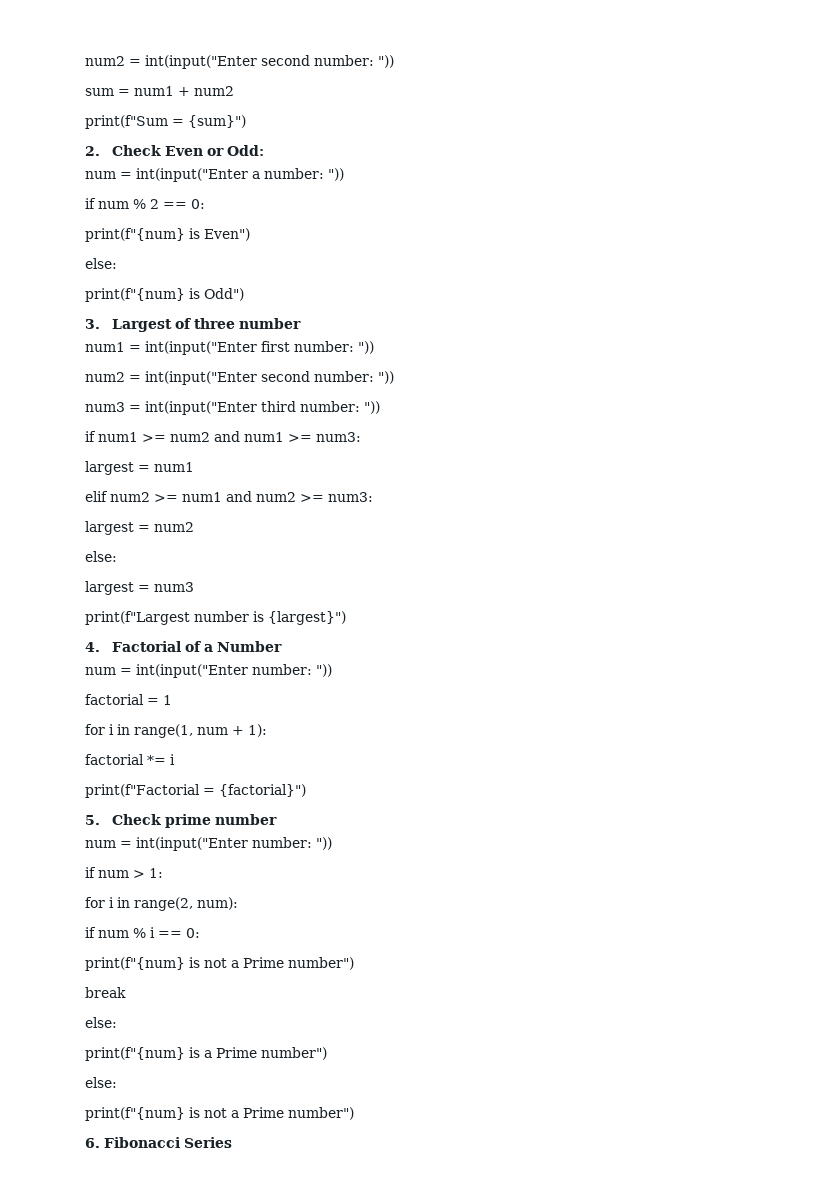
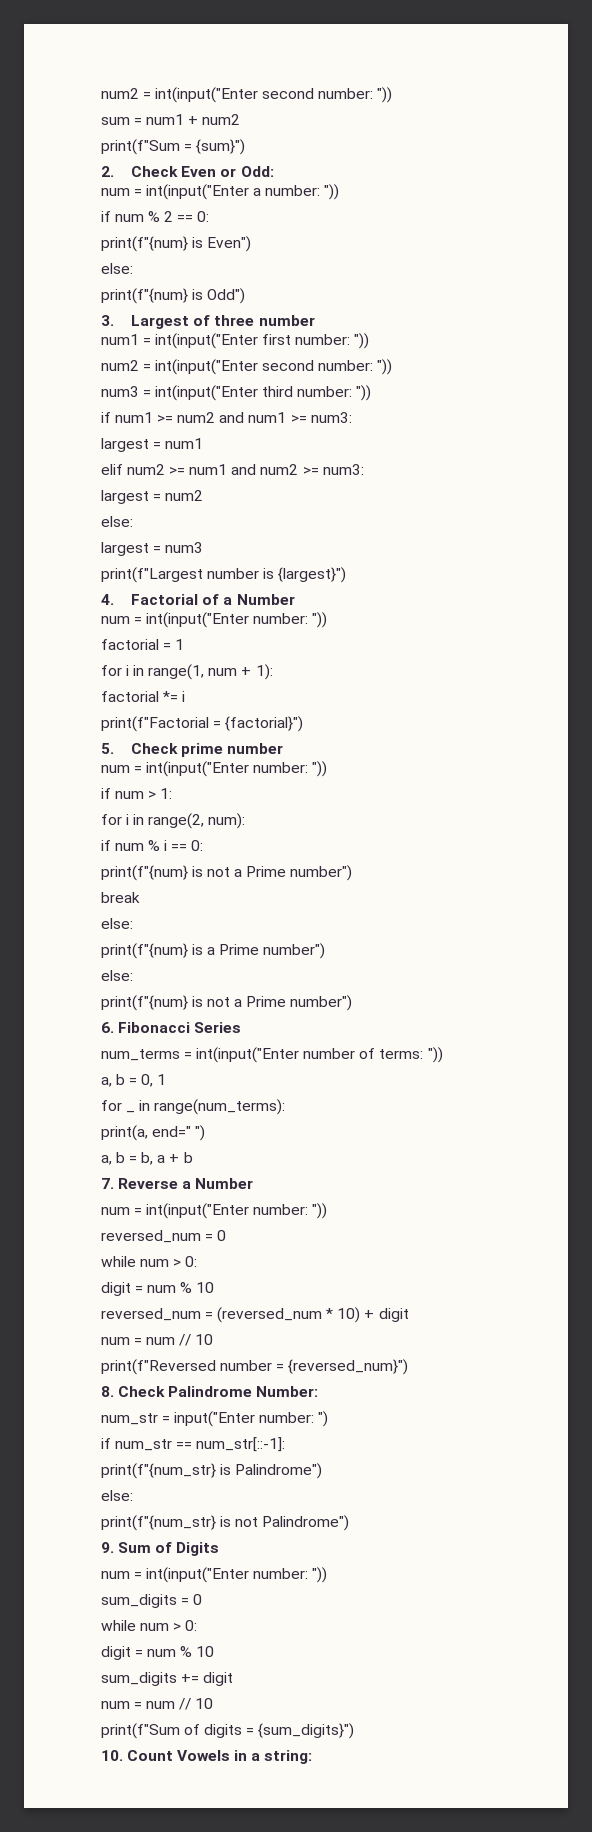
(233, 1142) none -> [100,1047,443,1063] [100,1074,167,1087] [100,1100,122,1111] [125,1111,135,1113] [138,1099,286,1115] [100,1125,205,1141] [100,1152,193,1165] [100,1178,254,1189] [100,1203,328,1219] [100,1230,226,1243] [100,1256,198,1267] [100,1282,215,1296] [100,1307,409,1323] [100,1334,214,1346] [100,1359,409,1375] [100,1386,319,1397] [100,1411,329,1427] [100,1437,286,1452] [100,1463,322,1479] [100,1490,133,1501] [100,1515,350,1531] [100,1542,220,1556] [100,1567,328,1583] [100,1594,202,1608] [100,1620,198,1631] [100,1646,215,1660] [100,1672,233,1686] [100,1698,214,1710] [100,1723,355,1739] [100,1750,313,1764] // num_terms = int(input("Enter number of terms: ")) // a, b = 0, 1 // for _ in range(num_terms): // print(a, end=" ") // a, b = b, a + b // 7. Reverse a Number // num = int(input("Enter number: ")) // reversed_num = 0 // while num > 0: // digit = num % 10 // reversed_num = (reversed_num * 10) + digit // num = num // 10 // print(f"Reversed number = {reversed_num}") // 8. Check Palindrome Number: // num_str = input("Enter number: ") // if num_str == num_str[::-1]: // print(f"{num_str} is Palindrome") // else: // print(f"{num_str} is not Palindrome") // 9. Sum of Digits // num = int(input("Enter number: ")) // sum_digits = 0 // while num > 0: // digit = num % 10 // sum_digits += digit // num = num // 10 // print(f"Sum of digits = {sum_digits}") // 10. Count Vowels in a string:

